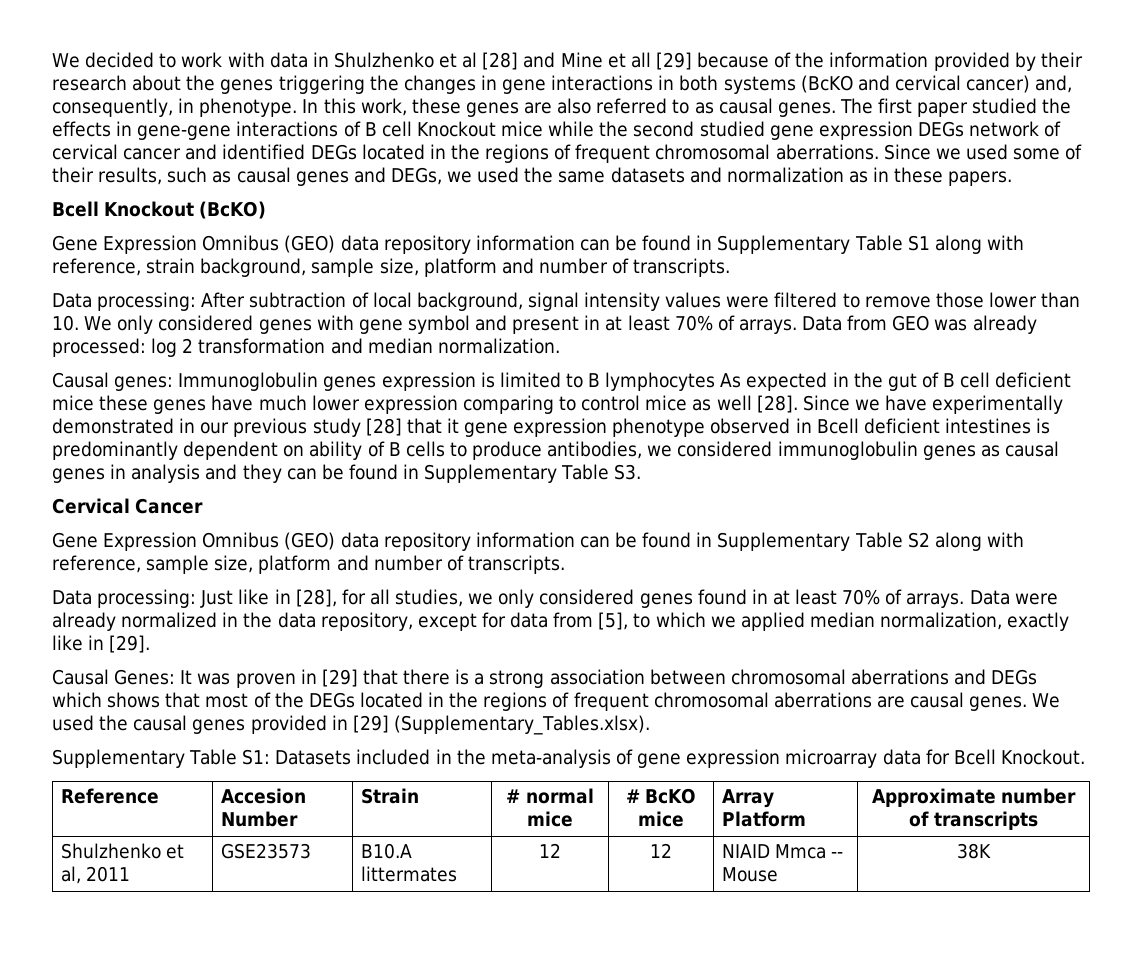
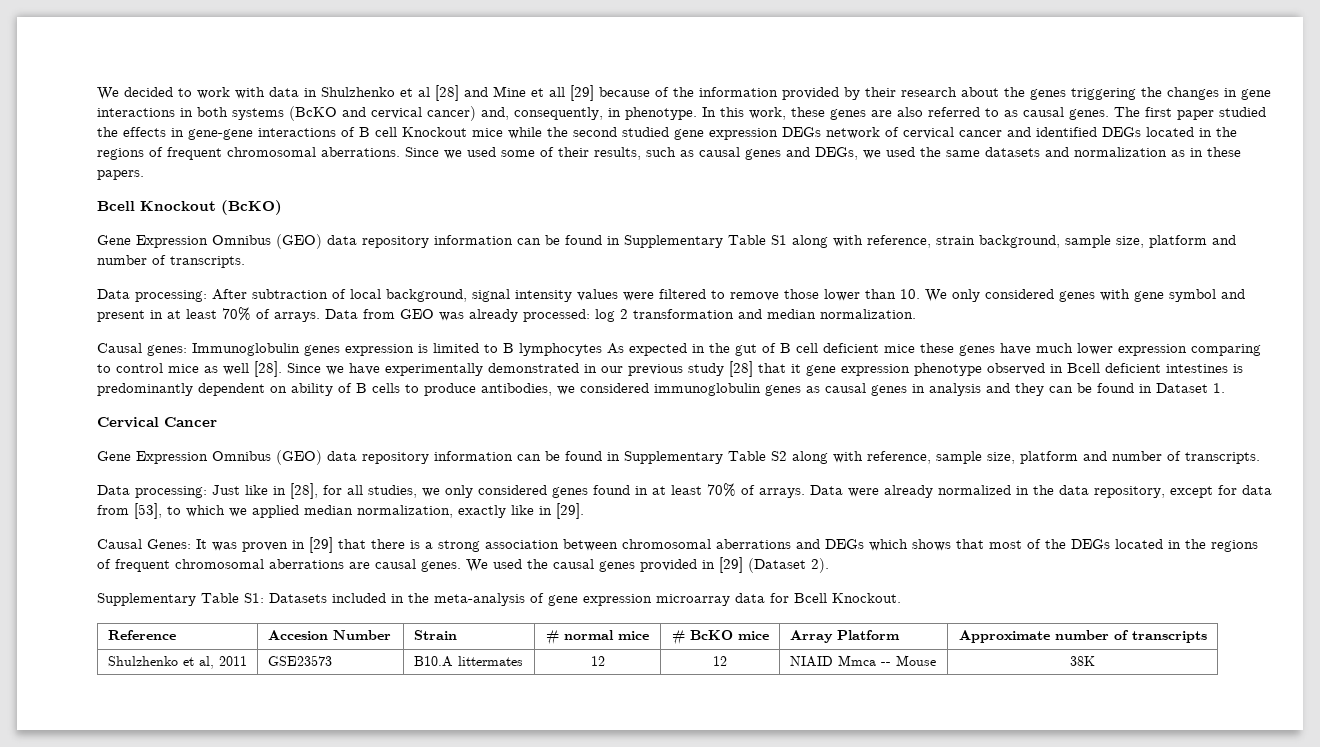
[424,464,642,483] Supplementary Table S3. -> [1156,383,1225,393] Dataset 1.
[598,612,629,630] [5], -> [134,503,162,519] [53],
[393,715,650,735] (Supplementary_Tables.xlsx). -> [748,558,829,573] (Dataset 2).

